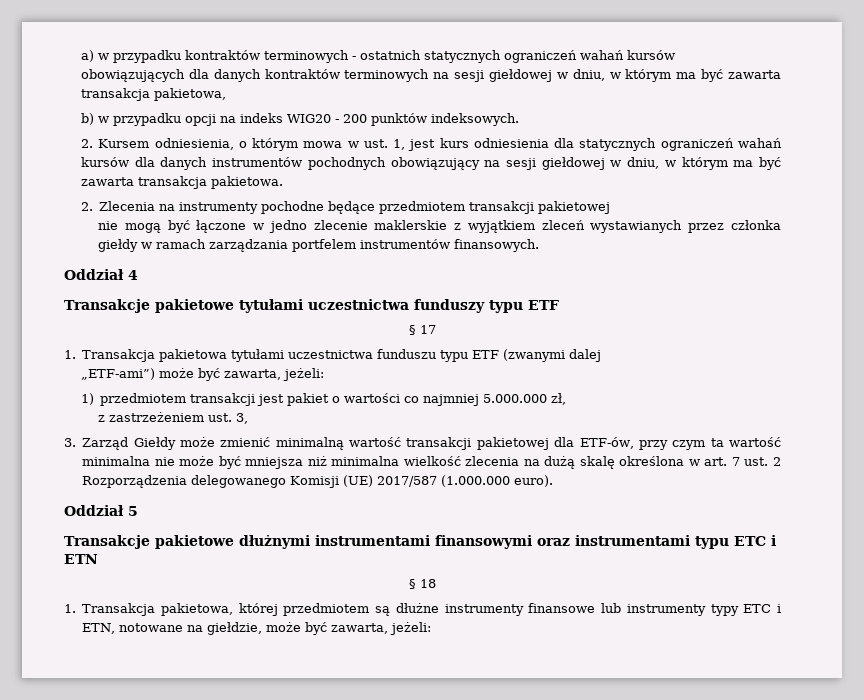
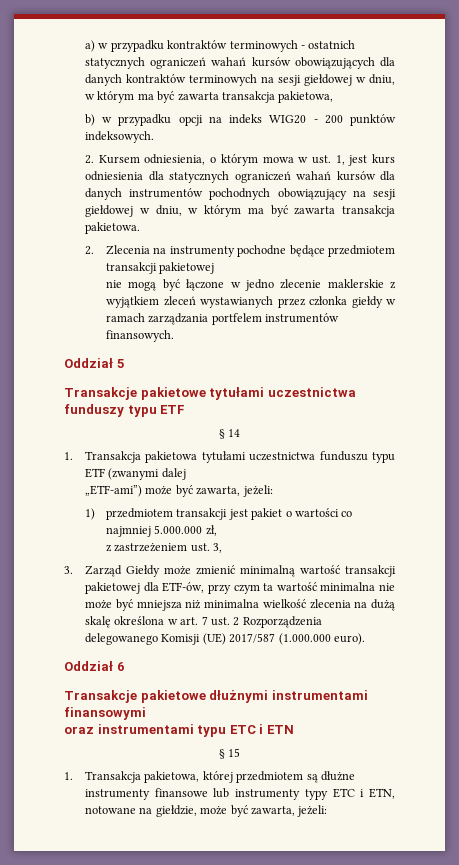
[128,270,138,280] 4 -> [116,359,124,368] 5
[420,325,436,334] 17 -> [228,429,241,437] 14
[128,506,138,516] 5 -> [116,662,124,671] 6
(532, 542) none -> (146, 713) //
[420,579,436,588] 18 -> [228,748,241,757] 15

